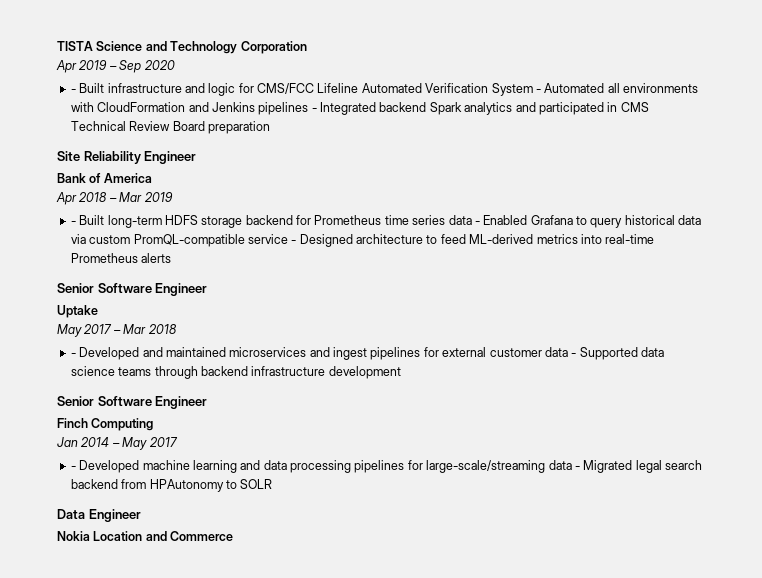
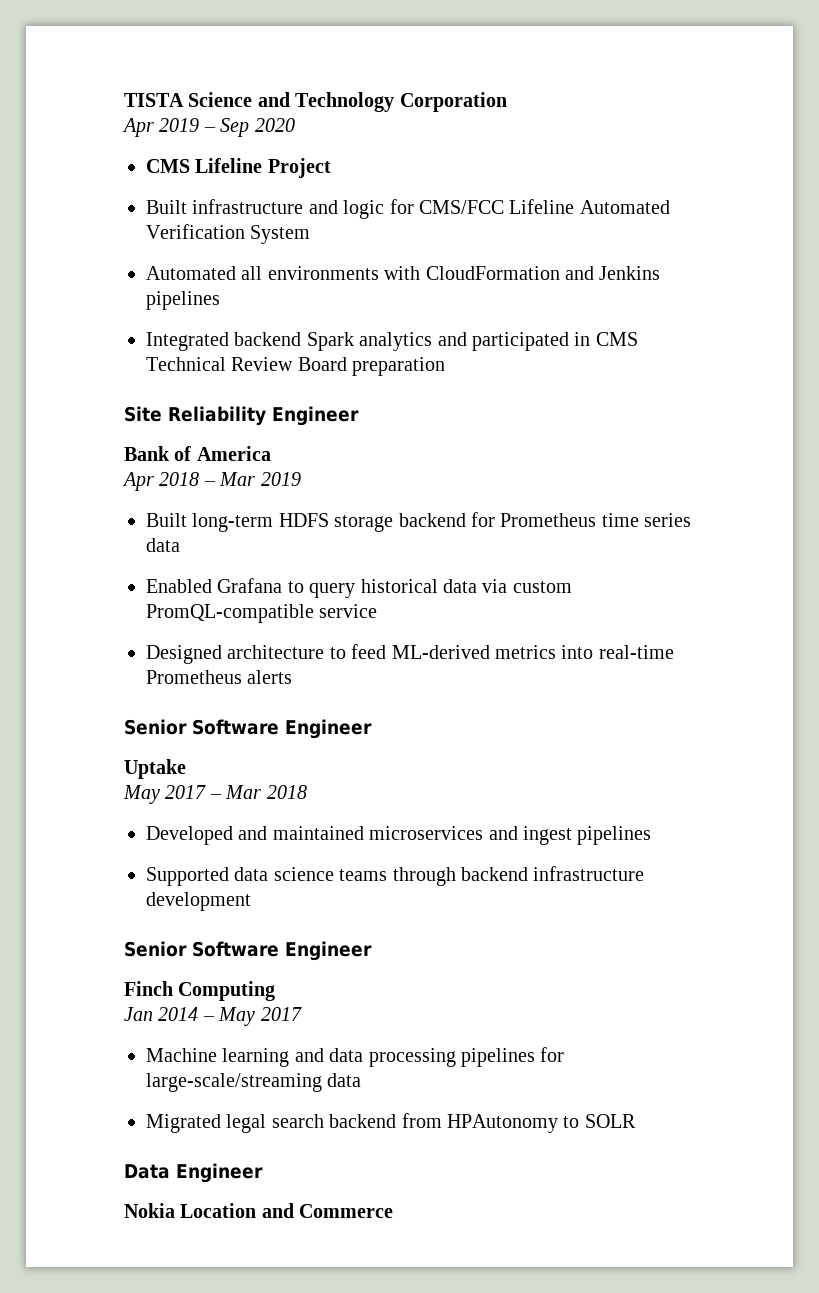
[70,89,76,93] - -> [146,158,331,178] CMS Lifeline Project //
[535,89,541,93] - -> (311, 234) //
[311,108,317,112] - -> (220, 300) //
[70,221,76,225] - -> (301, 479) none
[474,221,480,225] - -> (180, 545) //
[291,240,297,244] - -> (378, 611) //
[70,353,76,357] - -> (307, 792) none
[423,347,577,357] for external customer data - -> (652, 835) //
[70,460,190,473] - Developed machine -> [146,1048,217,1062] Machine
[574,466,580,470] - -> (362, 1080) //

